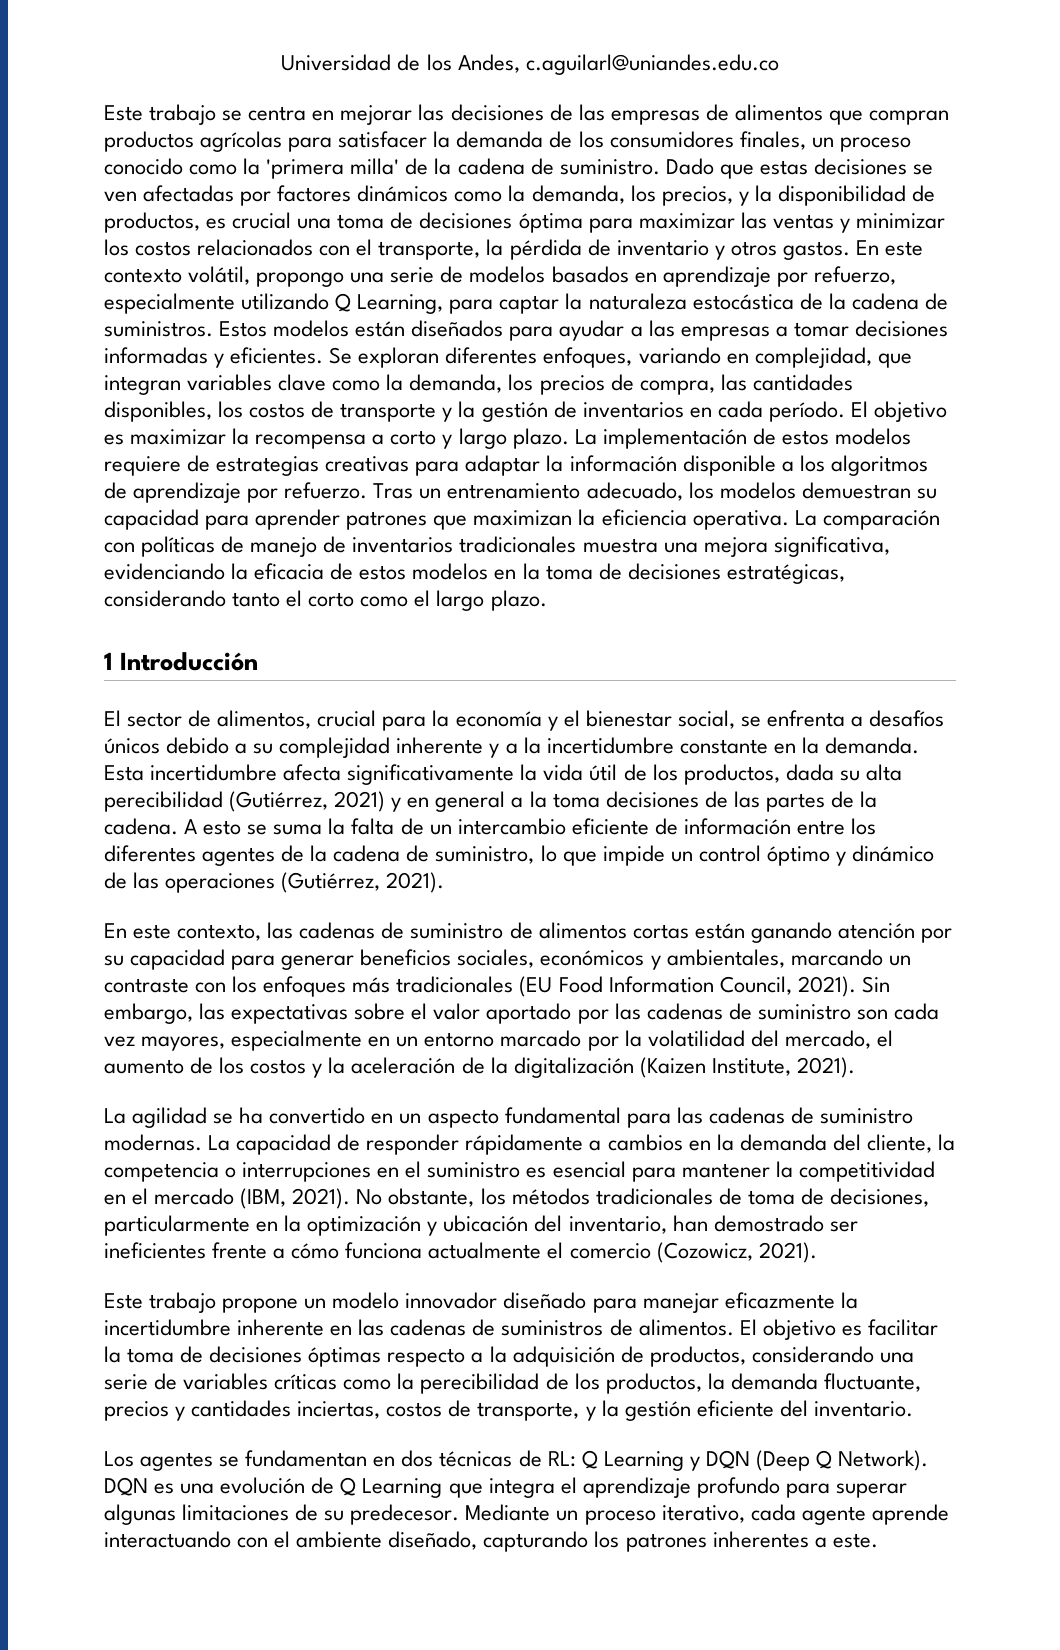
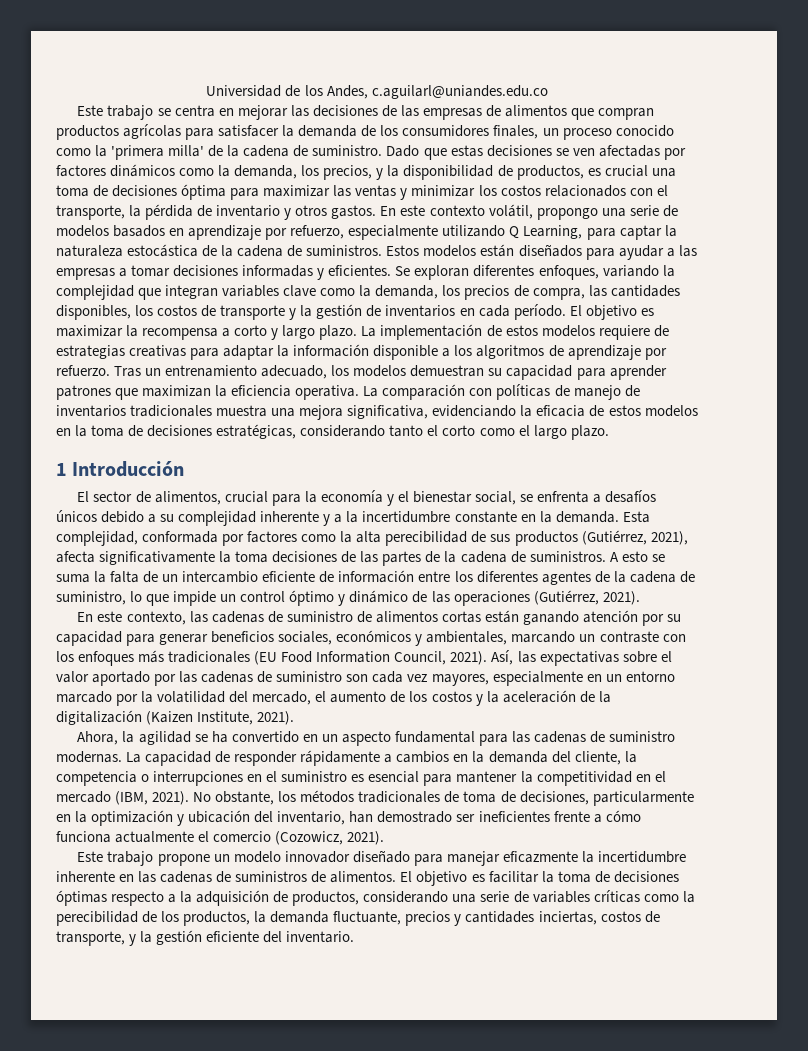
[726,347,872,368] en complejidad, -> [662,265,675,277] [56,285,134,300] la complejidad
[150,764,902,785] [104,791,524,812] incertidumbre afecta significativamente la vida útil de los productos, dada su alta perecibilidad (Gutiérrez, 2021) y en general a -> [56,530,688,546] [56,551,216,565] complejidad, conformada por factores como la alta perecibilidad de sus productos (Gutiérrez, 2021), afecta significativamente
[104,818,178,835] cadena. -> [460,551,606,563] cadena de suministros.
[861,976,890,993] [104,1003,193,1024] Sin embargo, -> [491,650,514,665] Así,
[104,1108,126,1124] La -> [77,731,135,745] Ahora, la
[104,1450,929,1471] [104,1477,907,1498] [104,1504,949,1525] [104,1531,878,1552] // Los agentes se fundamentan en dos técnicas de RL: Q Learning y DQN (Deep Q Network). DQN es una evolución de Q Learning que integra el aprendizaje profundo para superar algunas limitaciones de su predecesor. Mediante un proceso iterativo, cada agente aprende interactuando con el ambiente diseñado, capturando los patrones inherentes a este. -> (355, 937) none

